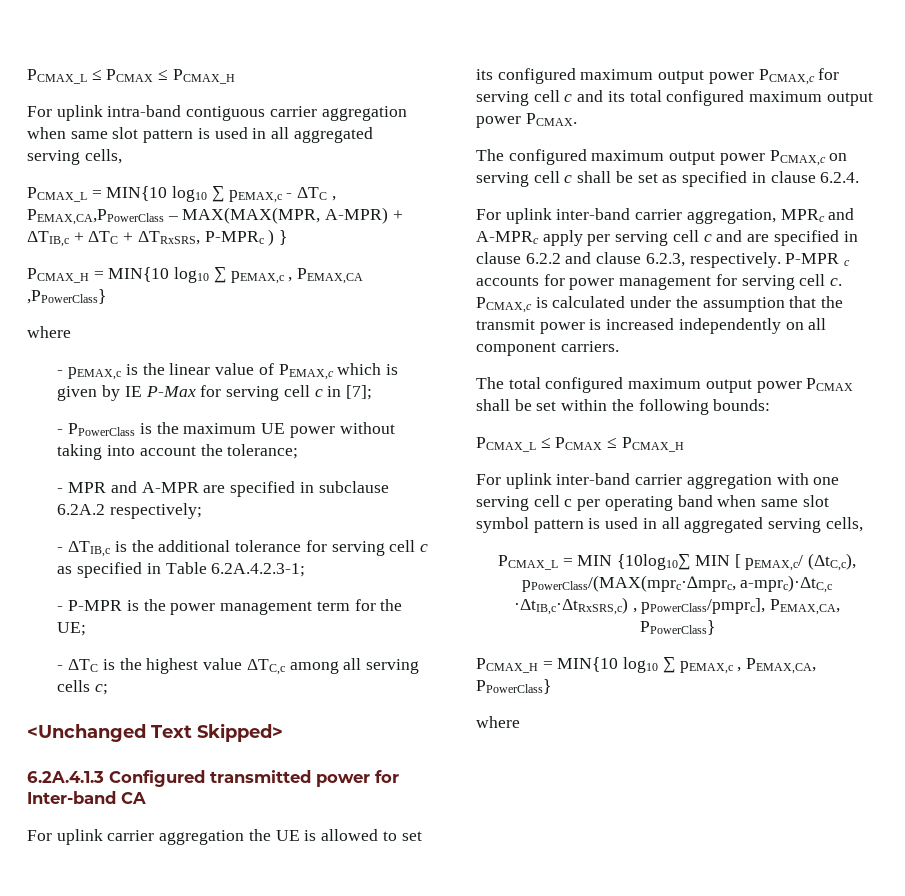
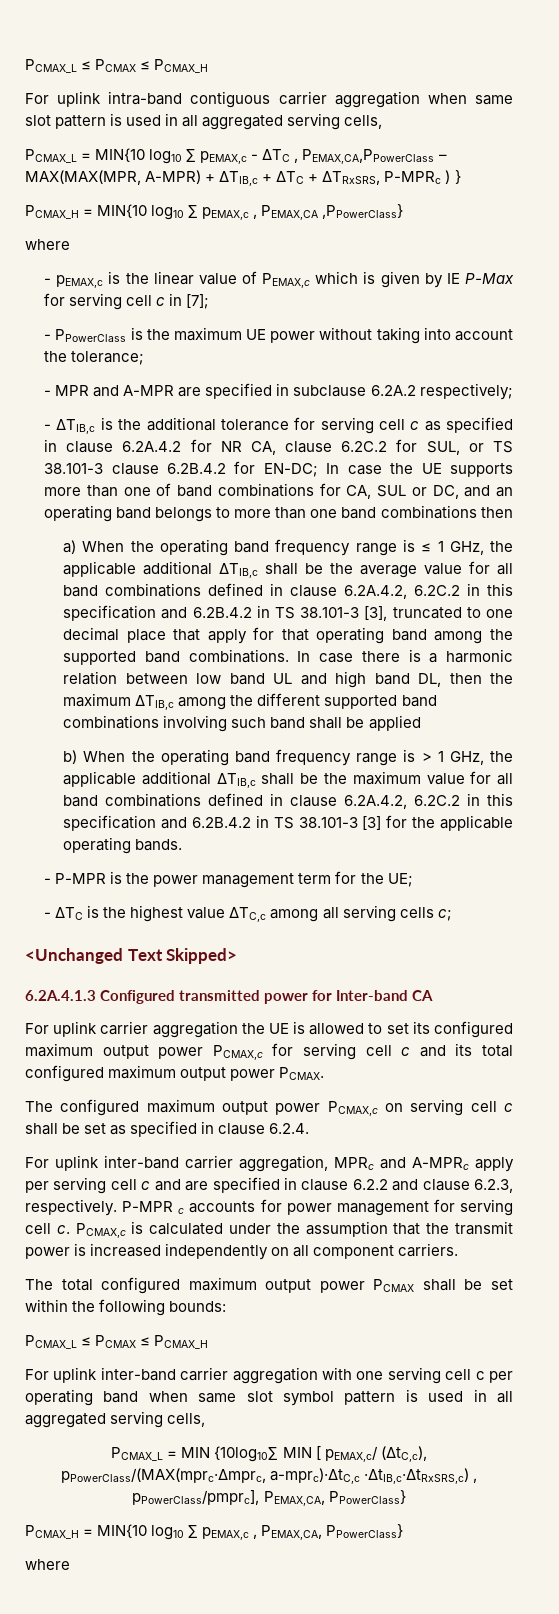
[165,562,306,577] Table 6.2A.4.2.3-1; -> [66,439,514,455] [44,461,513,477] [44,483,513,499] [44,505,513,522] [63,539,514,556] [63,561,514,578] [63,583,514,599] [63,605,513,621] [63,627,513,644] [63,649,514,665] [63,671,513,688] [63,693,437,710] [63,715,421,732] [63,749,513,766] [63,771,513,788] [63,793,514,809] [63,815,513,831] [63,837,183,854] clause 6.2A.4.2 for NR CA, clause 6.2C.2 for SUL, or TS 38.101-3 clause 6.2B.4.2 for EN-DC; In case the UE supports more than one of band combinations for CA, SUL or DC, and an operating band belongs to more than one band combinations then // a) When the operating band frequency range is ≤ 1 GHz, the applicable additional ∆TIB,c shall be the average value for all band combinations defined in clause 6.2A.4.2, 6.2C.2 in this specification and 6.2B.4.2 in TS 38.101-3 [3], truncated to one decimal place that apply for that operating band among the supported band combinations. In case there is a harmonic relation between low band UL and high band DL, then the maximum ∆TIB,c among the different supported band combinations involving such band shall be applied // b) When the operating band frequency range is > 1 GHz, the applicable additional ∆TIB,c shall be the maximum value for all band combinations defined in clause 6.2A.4.2, 6.2C.2 in this specification and 6.2B.4.2 in TS 38.101-3 [3] for the applicable operating bands.

